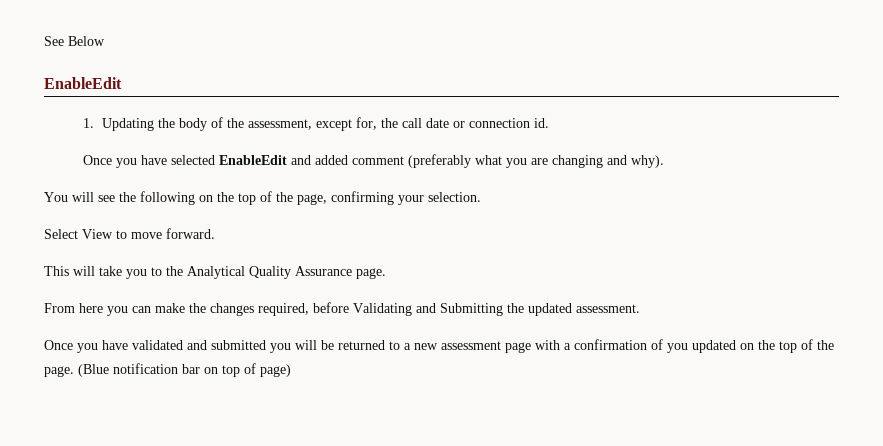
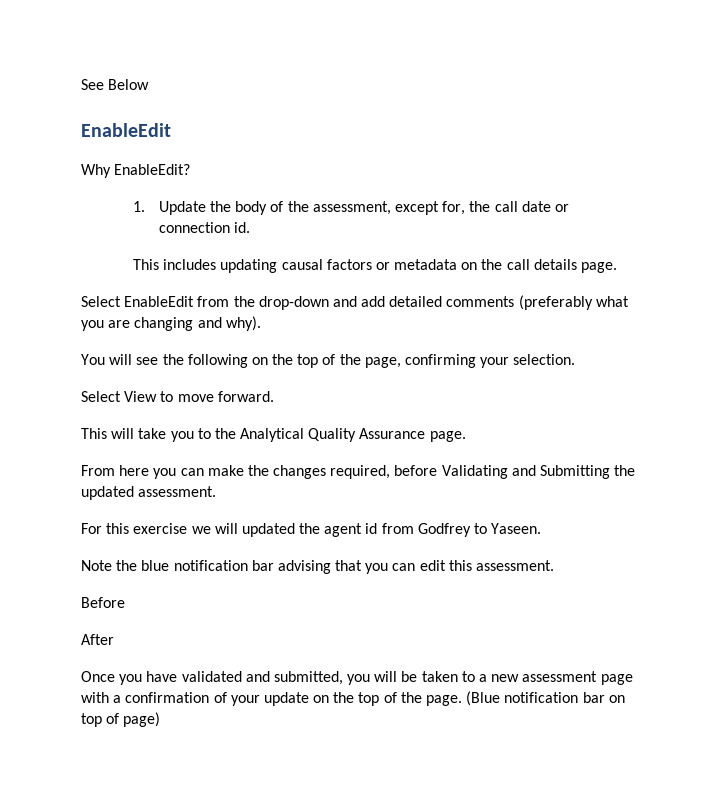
(122, 83) none -> [81,164,191,178] // Why EnableEdit?
[102,118,155,131] Updating -> [158,201,206,215] Update
[82,155,404,168] Once you have selected EnableEdit and added comment -> [132,259,617,273] [81,296,515,310] This includes updating causal factors or metadata on the call details page. // Select EnableEdit from the drop-down and add detailed comments
(640, 308) none -> [81,523,542,537] [81,560,555,574] [81,597,125,608] [81,634,114,645] // For this exercise we will updated the agent id from Godfrey to Yaseen. // Note the blue notification bar advising that you can edit this assessment. // Before // After
[211,340,266,350] submitted -> [273,671,343,685] submitted,
[338,340,385,350] returned -> [421,671,458,682] taken
[667,340,736,353] you updated -> [230,692,309,706] your update

